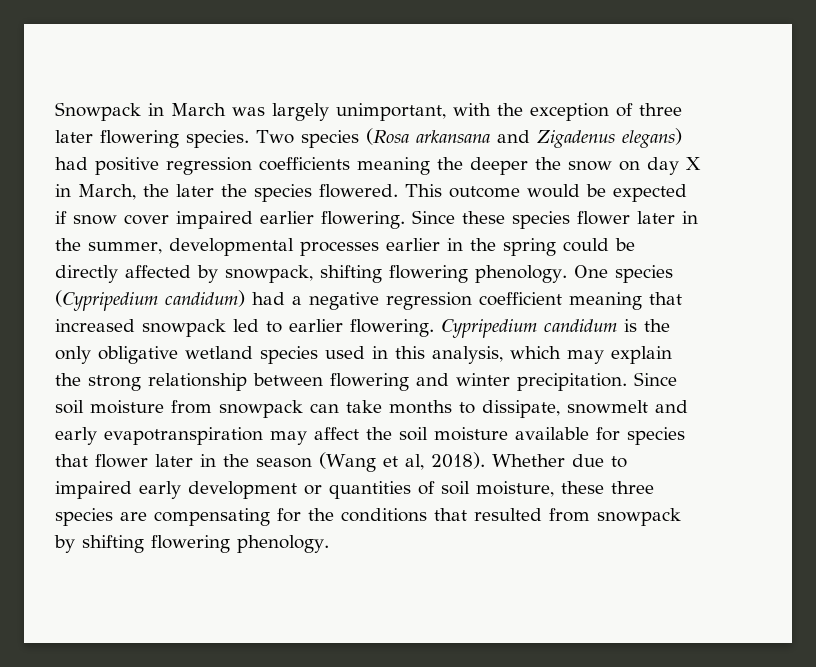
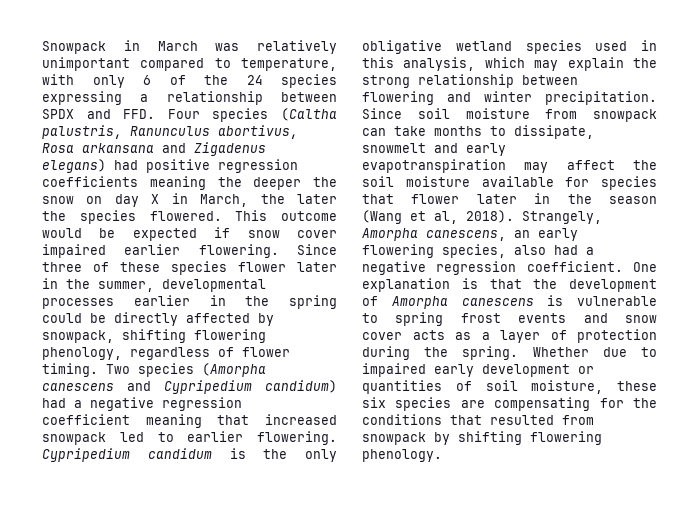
[272,103,682,121] [55,128,409,148] largely unimportant, with the exception of three later flowering species. Two species (Rosa -> [257,40,337,54] [42,57,337,71] [42,74,337,88] [42,91,337,105] [42,108,337,122] [42,125,298,139] [42,143,74,153] relatively unimportant compared to temperature, with only 6 of the 24 species expressing a relationship between SPDX and FFD. Four species (Caltha palustris, Ranunculus abortivus, Rosa
(455, 217) none -> [42,262,109,272] three of
[475,265,673,283] [55,290,158,311] phenology. One species (Cypripedium -> [42,347,290,360] [42,363,266,377] [42,380,252,394] phenology, regardless of flower timing. Two species (Amorpha canescens and Cypripedium
(485, 460) none -> [522,211,602,224] [362,228,578,241] [362,244,594,258] [362,261,657,275] [362,278,657,292] [362,295,657,309] [362,312,657,326] [362,329,657,343] [362,346,519,360] Strangely, Amorpha canescens, an early flowering species, also had a negative regression coefficient. One explanation is that the development of Amorpha canescens is vulnerable to spring frost events and snow cover acts as a layer of protection during the spring.
[611,481,654,494] three -> [362,397,386,408] six

